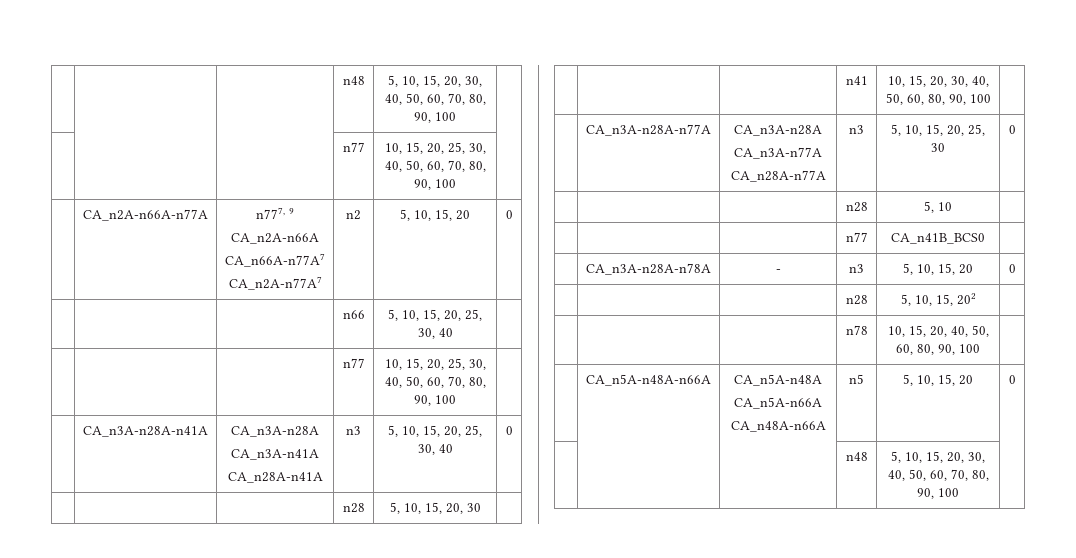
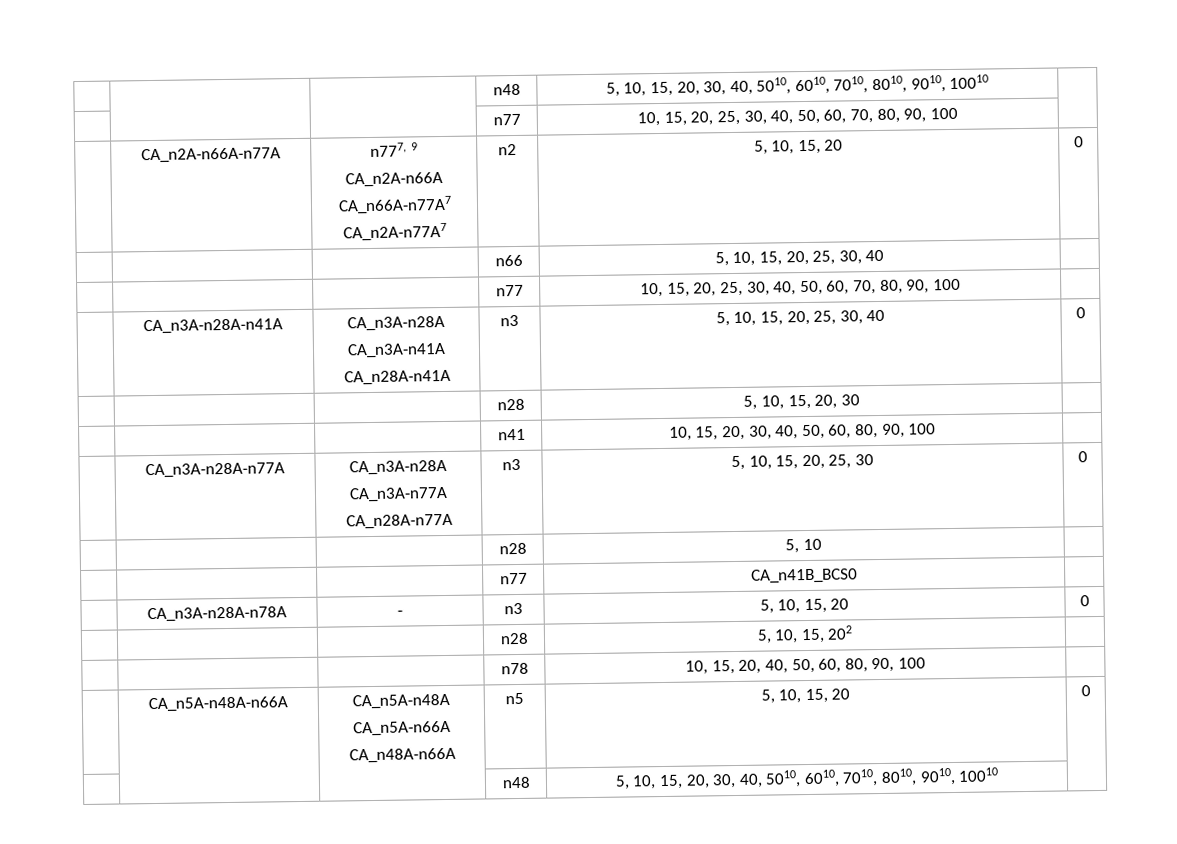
[342,76,365,85] [388,75,482,87] [384,93,486,105] [414,112,456,123] | | | n48 | 5, 10, 15, 20, 30, 40, 50, 60, 70, 80, 90, 100 -> [492,83,521,96] [605,74,990,97] | | | n48 | 5, 10, 15, 20, 30, 40, 5010, 6010, 7010, 8010, 9010, 10010
[908,469,989,481] [917,488,959,499] 50, 60, 70, 80, 90, 100 -> [765,767,999,788] 5010, 6010, 7010, 8010, 9010, 10010

